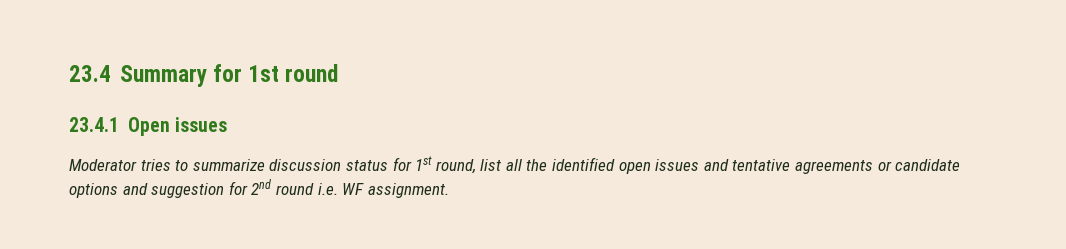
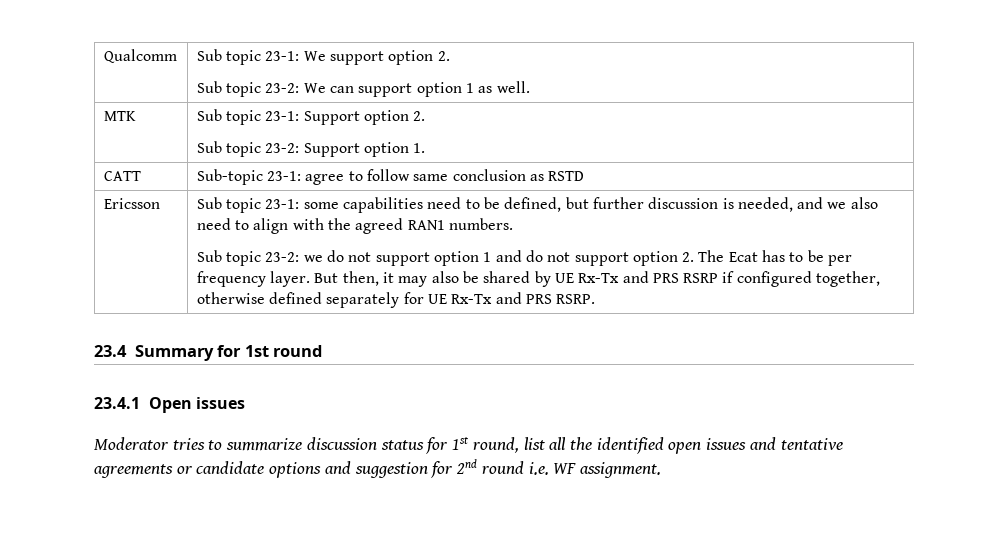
(69, 73) none -> [103,49,177,63] [196,49,450,65] [196,81,530,97] [103,111,136,121] [196,109,426,125] [196,141,426,157] [103,171,141,181] [196,169,585,185] [103,198,160,209] [196,197,878,213] [196,218,513,234] [196,250,853,266] [196,271,881,287] [196,292,596,308] Qualcomm | Sub topic 23-1: We support option 2. // Sub topic 23-2: We can support option 1 as well. // MTK | Sub topic 23-1: Support option 2. // Sub topic 23-2: Support option 1. // CATT | Sub-topic 23-1: agree to follow same conclusion as RSTD // Ericsson | Sub topic 23-1: some capabilities need to be defined, but further discussion is needed, and we also need to align with the agreed RAN1 numbers. // Sub topic 23-2: we do not support option 1 and do not support option 2. The Ecat has to be per frequency layer. But then, it may also be shared by UE Rx-Tx and PRS RSRP if configured together, otherwise defined separately for UE Rx-Tx and PRS RSRP. //

